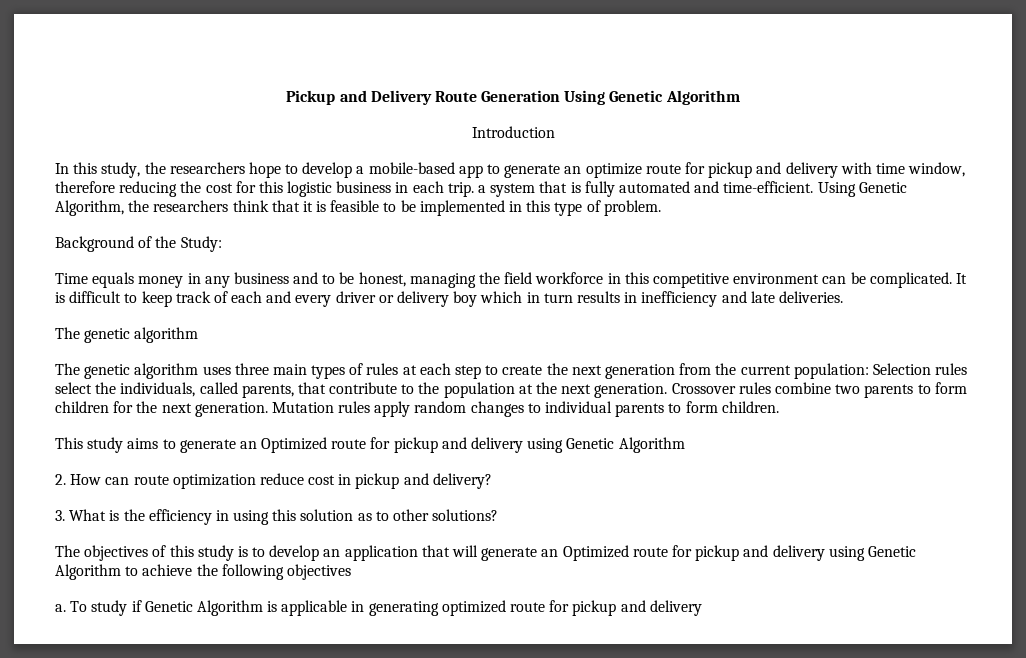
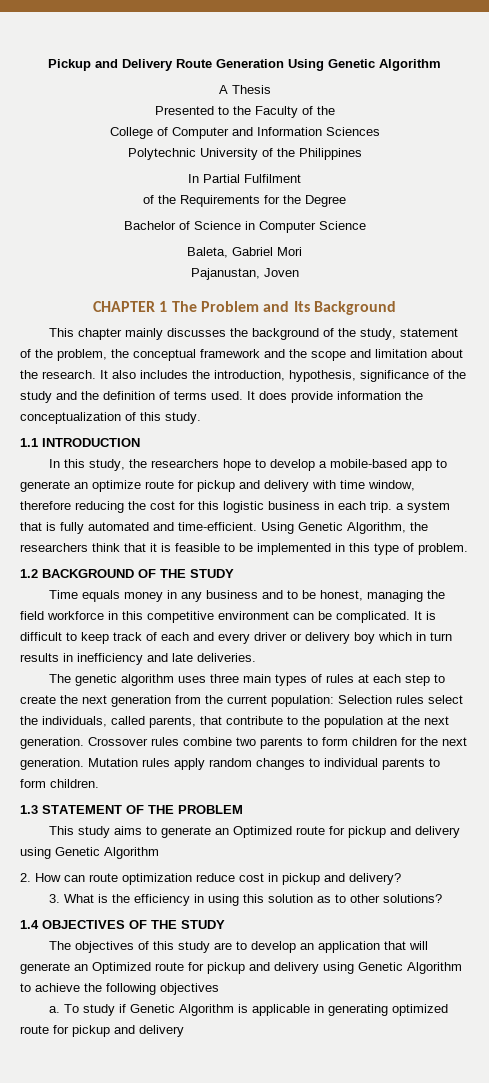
[471,126,555,138] Introduction -> [218,85,271,94] [154,106,335,118] [109,127,380,139] [127,148,362,160] [188,174,301,183] [143,195,346,207] [123,221,366,233] [187,247,302,258] [190,268,299,280] [93,301,396,315] [49,328,459,340] [20,349,463,361] [20,370,466,382] [20,391,423,403] [20,412,201,424] [20,438,140,447] A Thesis // Presented to the Faculty of the // College of Computer and Information Sciences // Polytechnic University of the Philippines // In Partial Fulfilment // of the Requirements for the Degree // Bachelor of Science in Computer Science // Baleta, Gabriel Mori // Pajanustan, Joven // CHAPTER 1 The Problem and Its Background // This chapter mainly discusses the background of the study, statement of the problem, the conceptual framework and the scope and limitation about the research. It also includes the introduction, hypothesis, significance of the study and the definition of terms used. It does provide information the conceptualization of this study. // 1.1 INTRODUCTION
[55,236,222,252] Background of the Study: -> [20,569,234,578] 1.2 BACKGROUND OF THE STUDY
[55,363,199,379] // The genetic algorithm -> (175, 680) none
(779, 407) none -> [20,805,243,814] // 1.3 STATEMENT OF THE PROBLEM
(499, 515) none -> [20,920,225,929] // 1.4 OBJECTIVES OF THE STUDY
[237,546,248,557] is -> [214,942,233,950] are

